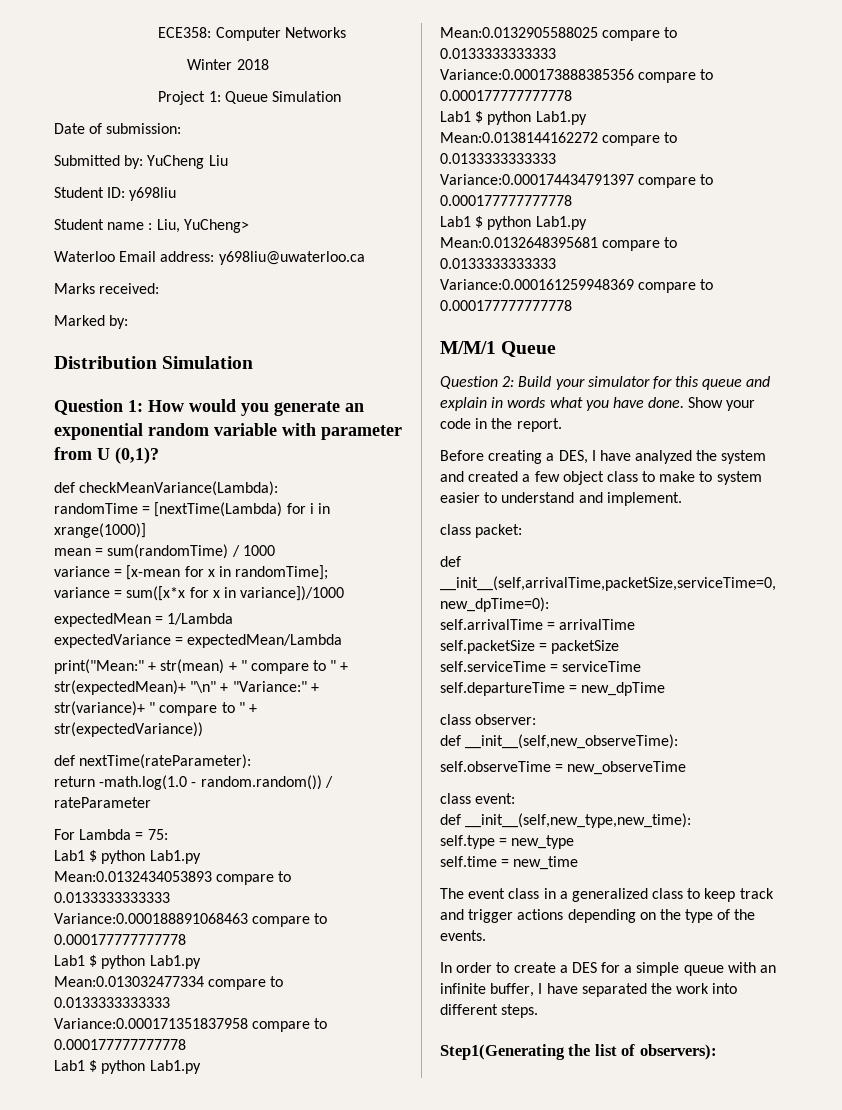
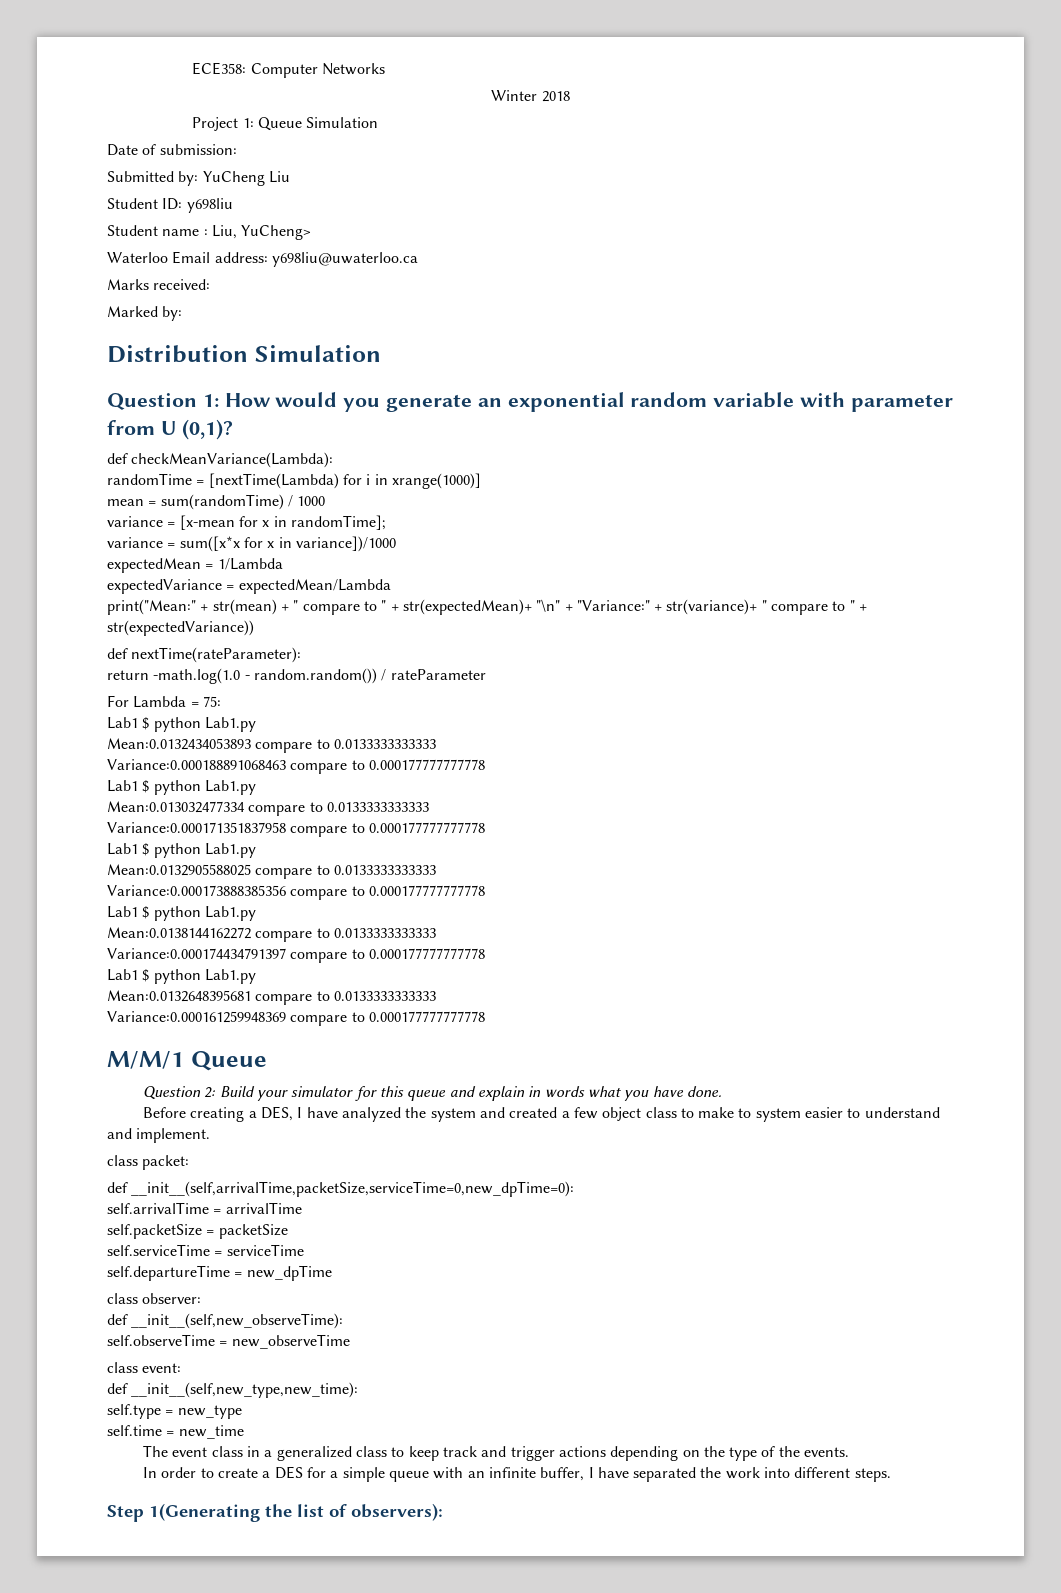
[688,397,756,411] [440,418,562,432] Show your code in the report. -> (722, 1091) none
[440,1044,565,1060] Step1(Generating -> [107,1503,260,1522] Step 1(Generating

